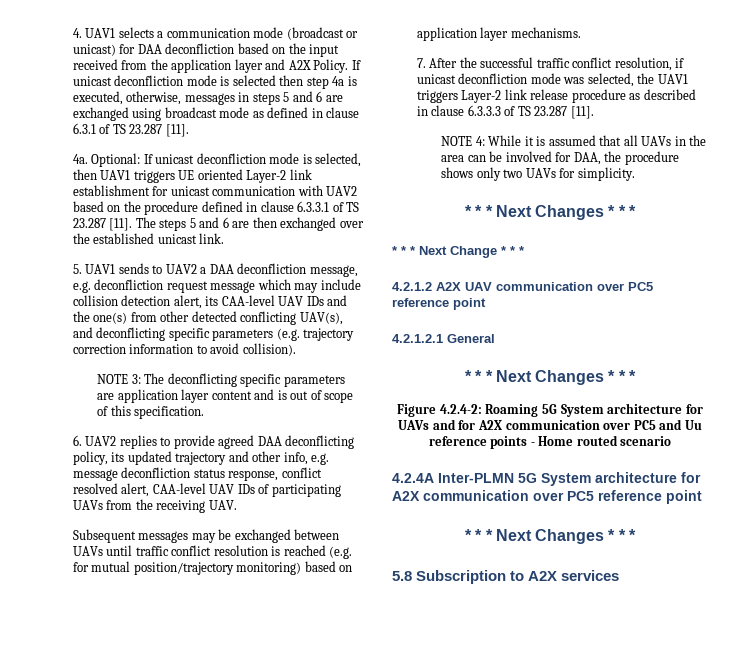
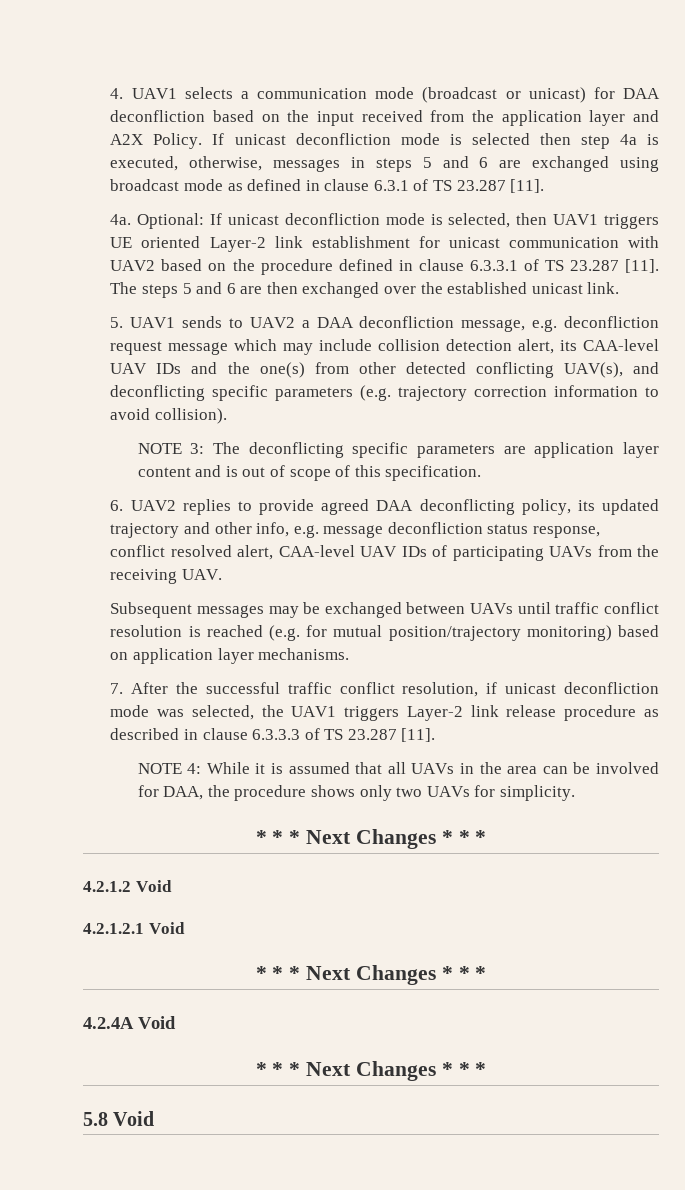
[392,246,525,258] [392,282,653,291] [392,298,486,310] * * * Next Change * * * // 4.2.1.2 A2X UAV communication over PC5 reference point -> [83,880,172,892] 4.2.1.2 Void
[447,334,495,343] [464,370,637,385] [397,403,703,417] [398,419,702,430] [428,435,672,449] [392,472,701,486] [392,490,702,504] General // * * * Next Changes * * * // Figure 4.2.4-2: Roaming 5G System architecture for UAVs and for A2X communication over PC5 and Uu reference points - Home routed scenario // 4.2.4A Inter-PLMN 5G System architecture for A2X communication over PC5 reference point -> [148,922,185,934] [255,965,487,985] [83,1016,176,1029] Void // * * * Next Changes * * * // 4.2.4A Void
[416,570,620,584] Subscription to A2X services -> [113,1111,155,1126] Void

